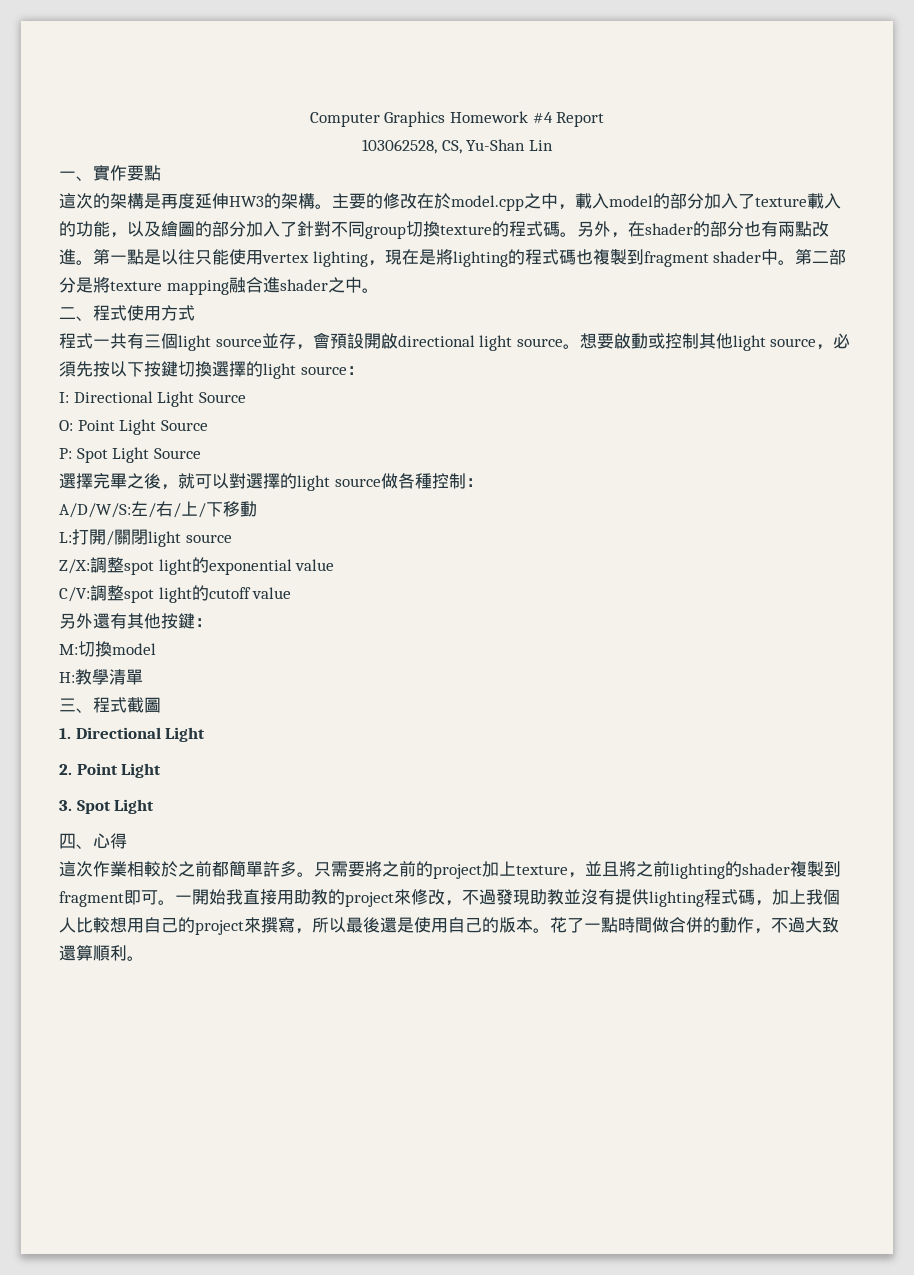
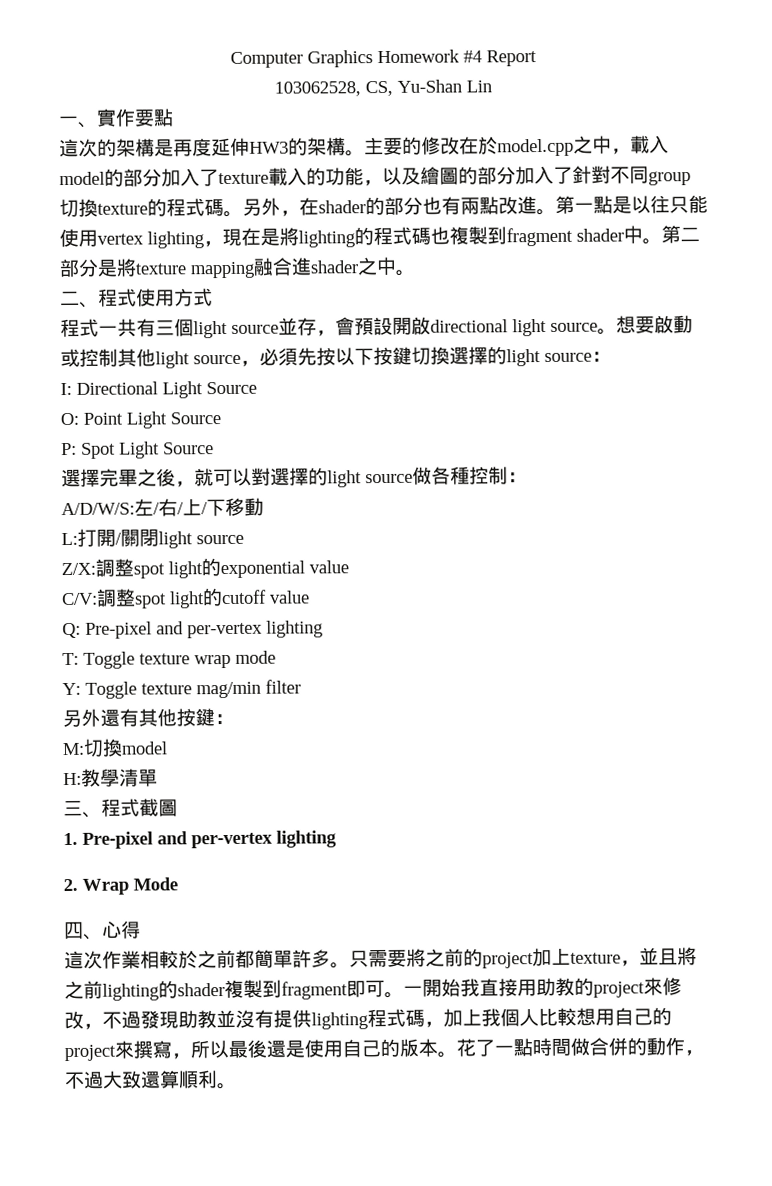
(292, 593) none -> [62,620,323,639] [62,650,276,669] [62,679,301,699] // Q: Pre-pixel and per-vertex lighting // T: Toggle texture wrap mode // Y: Toggle texture mag/min filter
[75,727,206,742] [59,763,162,778] [59,799,155,814] Directional Light // 2. Point Light // 3. Spot Light -> [82,830,337,849] [63,877,178,895] Pre-pixel and per-vertex lighting // 2. Wrap Mode

